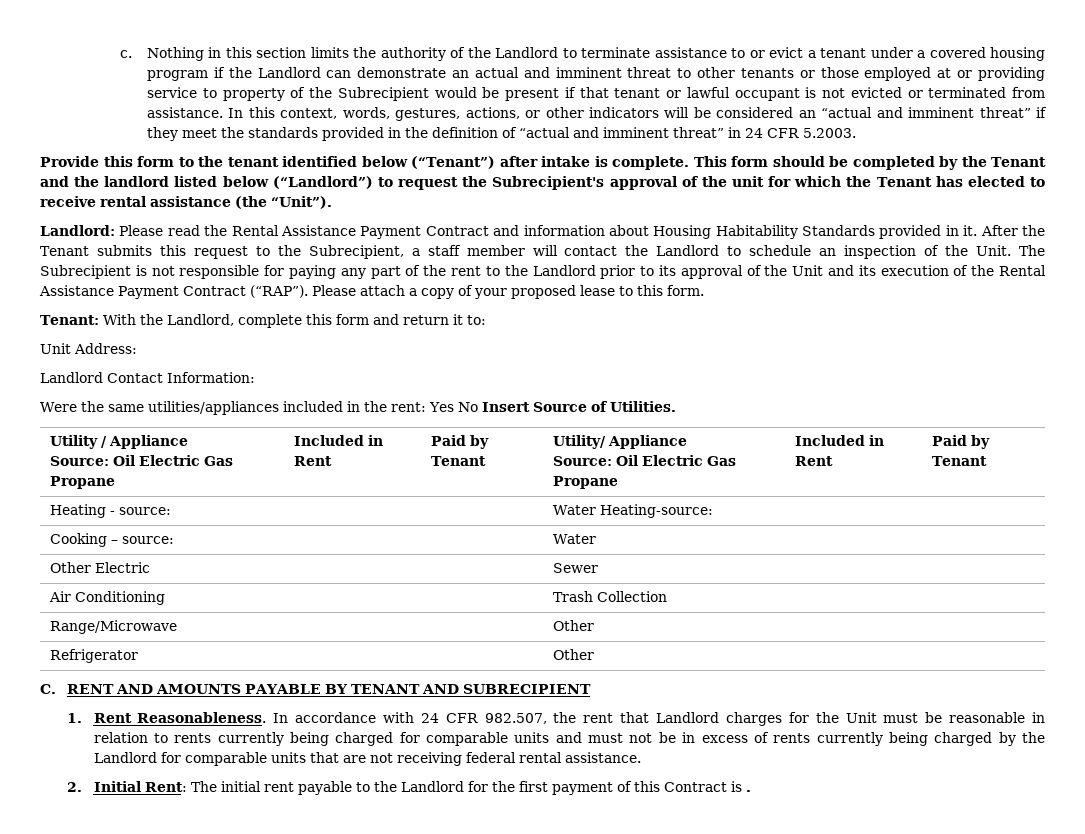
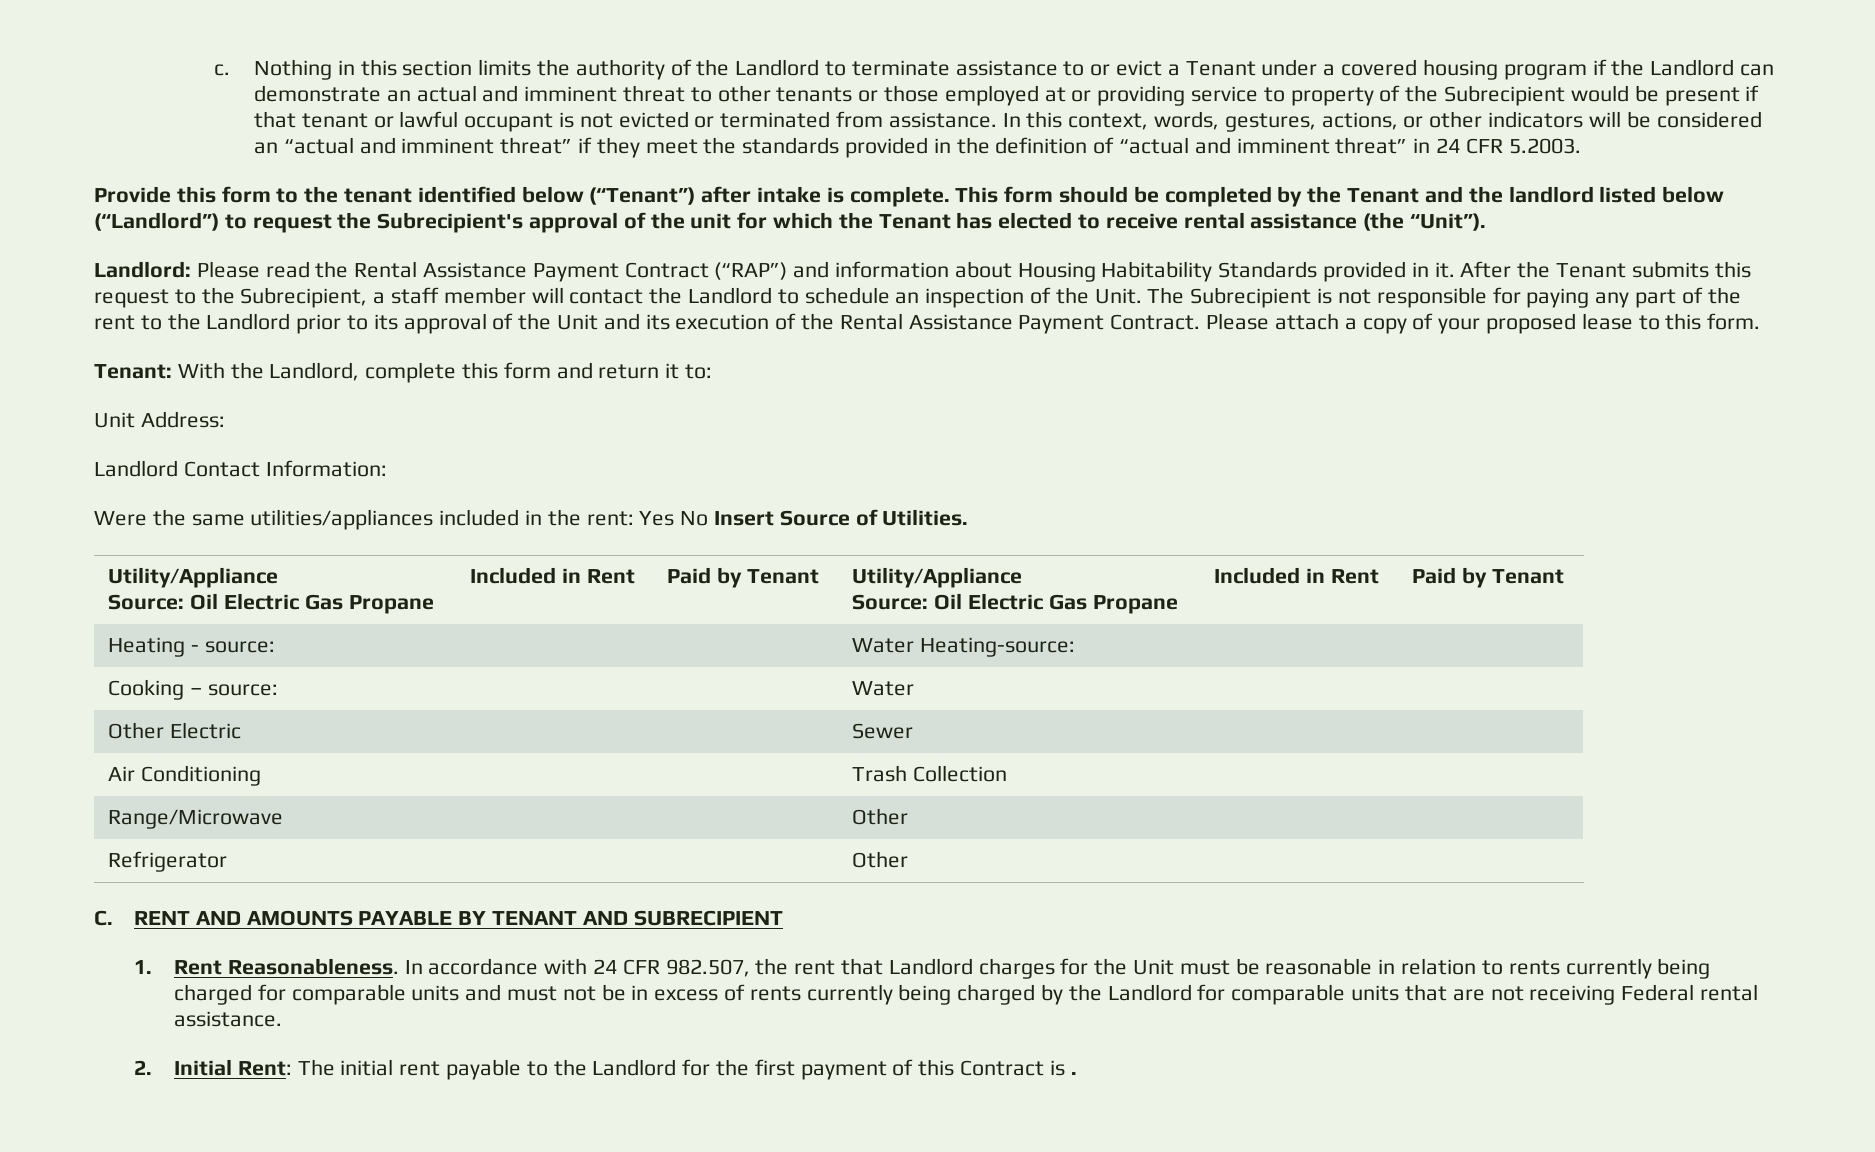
[820,48,867,58] tenant -> [1185,61,1256,76] Tenant
(489, 231) none -> [714,262,788,280] (“RAP”)
[183,285,308,298] Contract (“RAP”). -> [1110,314,1201,330] Contract.
[49,435,188,449] Utility / Appliance -> [108,567,279,588] Utility/Appliance
[552,435,687,449] Utility/ Appliance -> [852,567,1023,588] Utility/Appliance
[465,752,516,763] federal -> [1621,984,1695,1001] Federal

